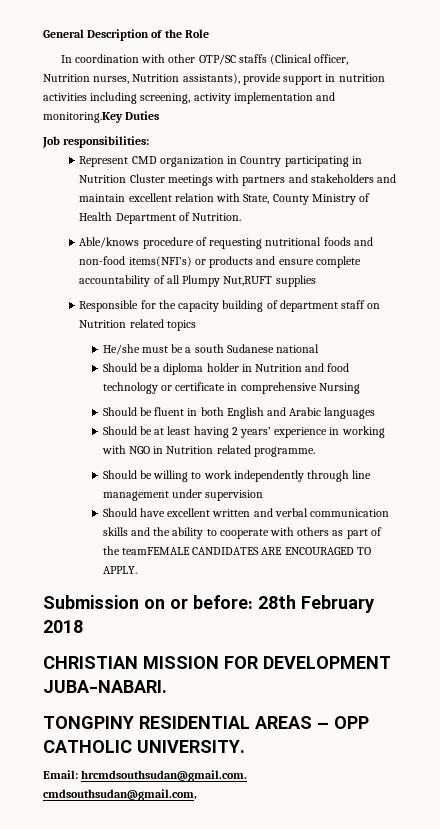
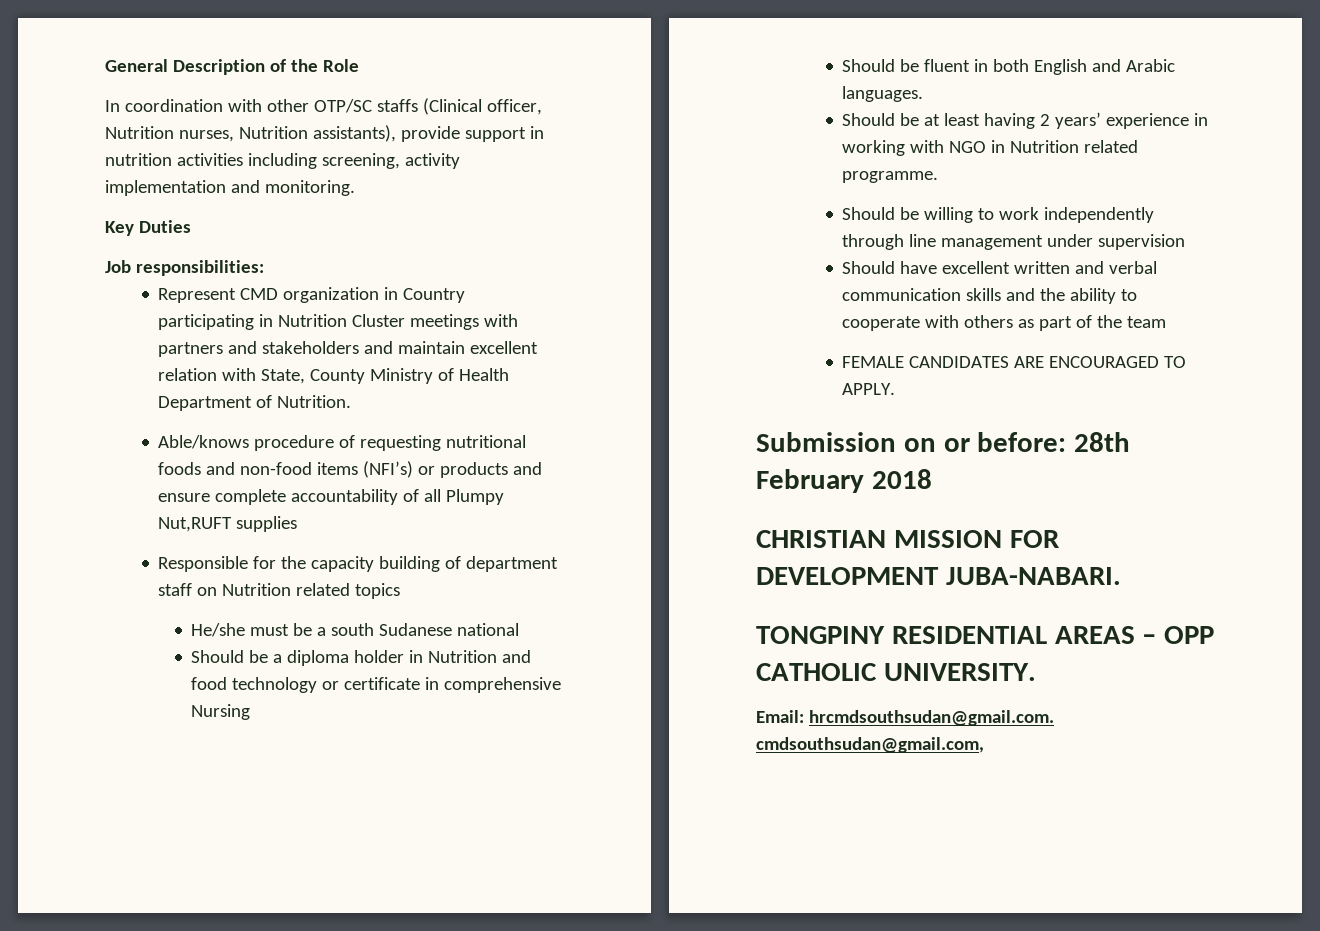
[43,112,123,123] monitoring.Key -> [264,180,355,196] [105,221,134,236] monitoring. // Key
[128,256,192,267] items(NFI’s) -> [317,461,414,478] items (NFI’s)
[324,407,376,419] languages -> [842,86,924,102] languages.
[121,547,190,555] teamFEMALE -> [1127,316,1167,328] [842,356,905,368] team // FEMALE

